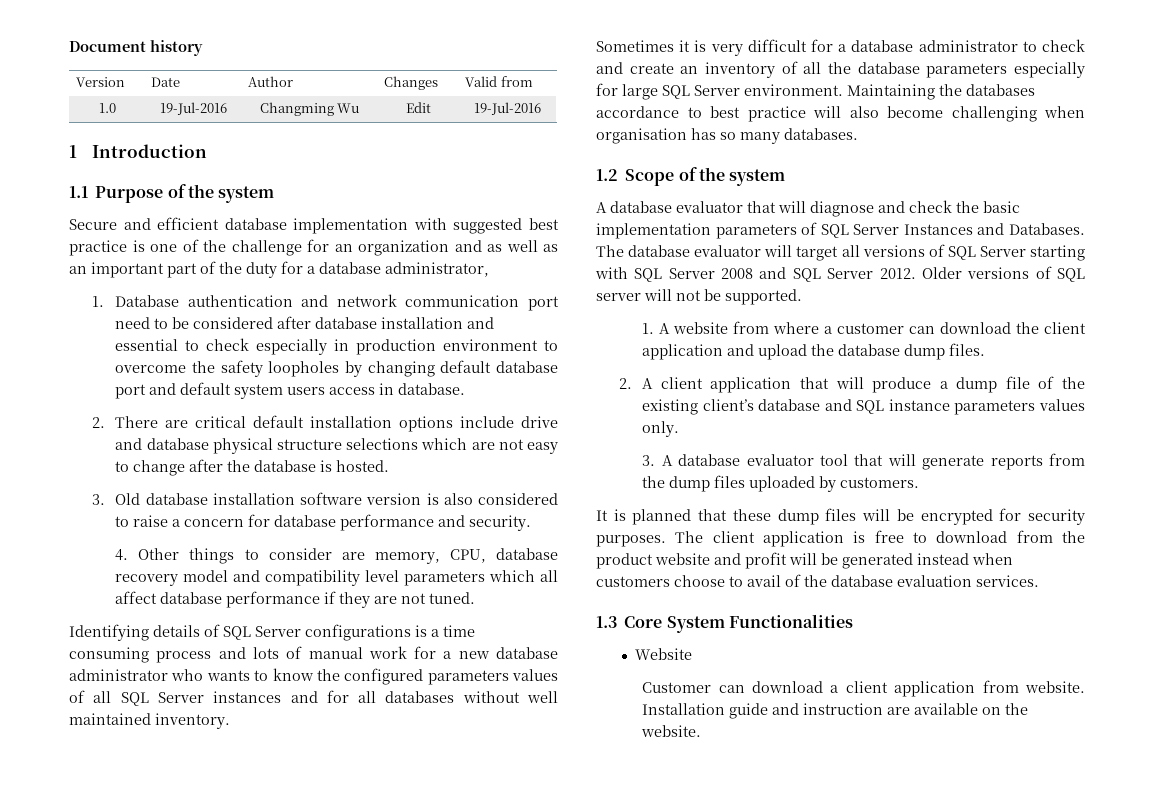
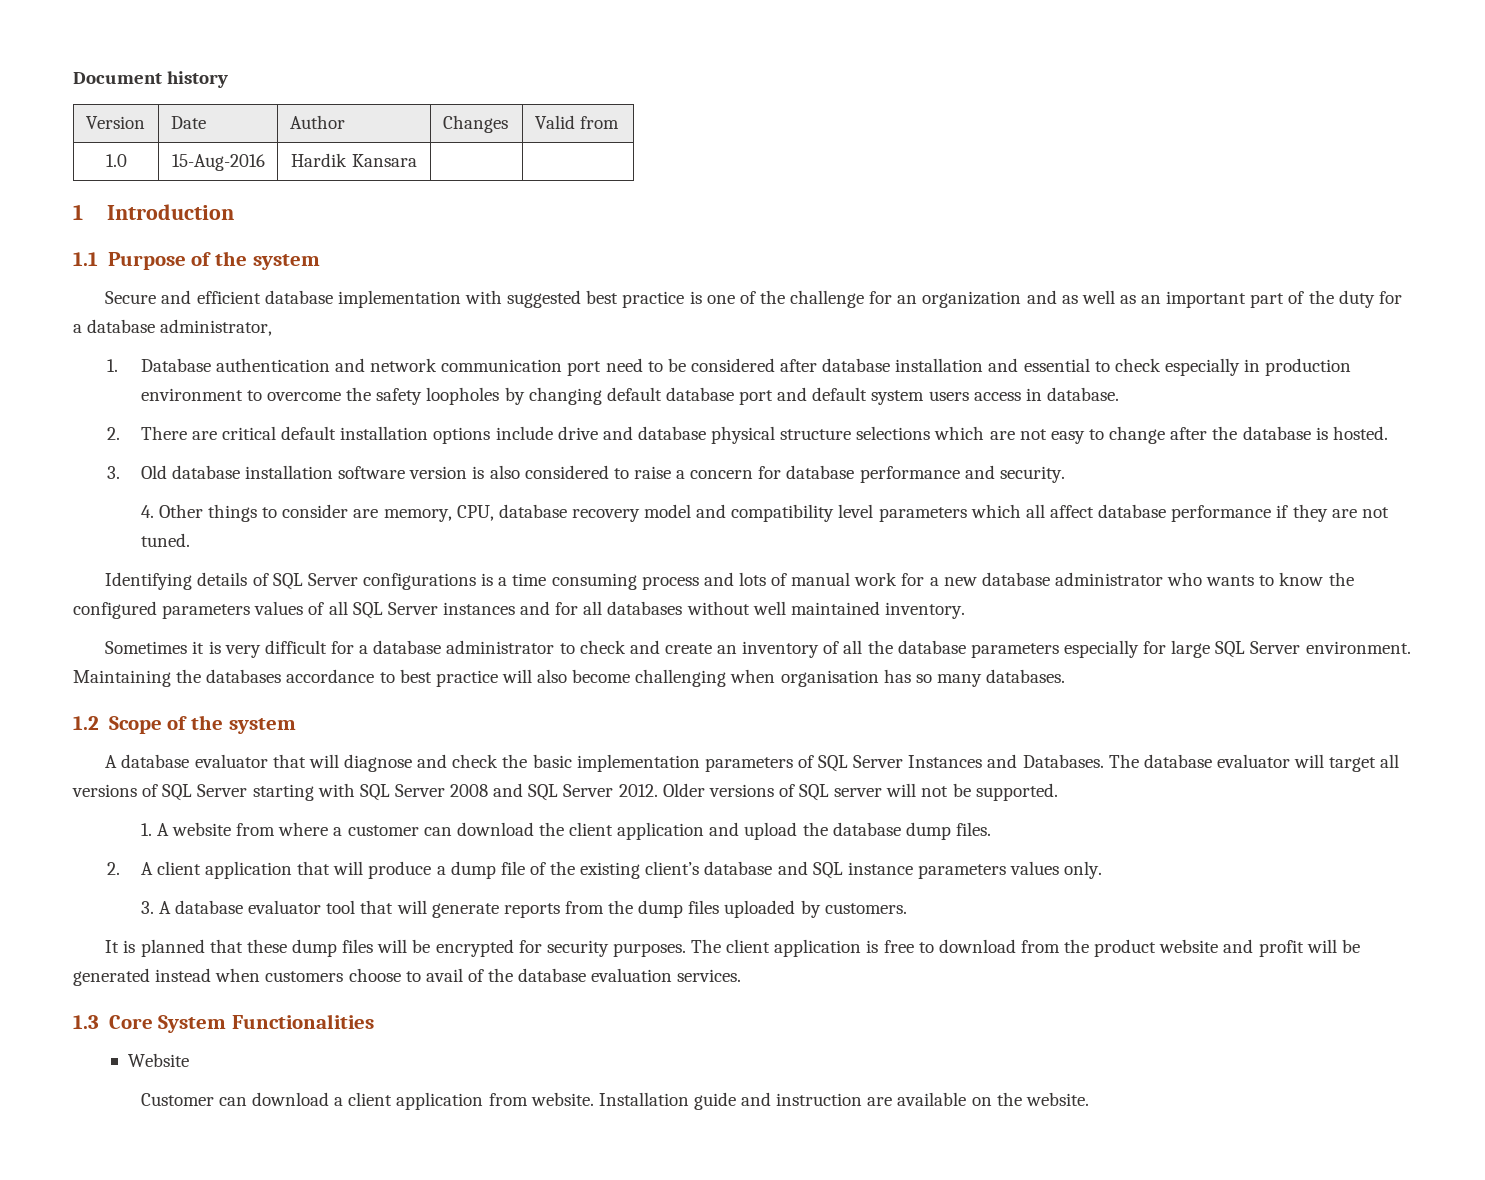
[159,102,227,115] [259,102,360,116] [405,102,431,113] [474,102,541,115] 19-Jul-2016 | Changming Wu | Edit | 19-Jul-2016 -> [171,154,265,171] [291,153,417,167] 15-Aug-2016 | Hardik Kansara | |

